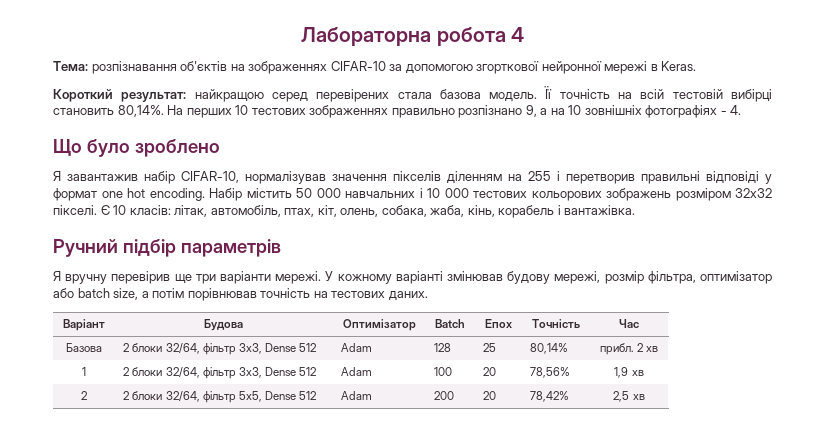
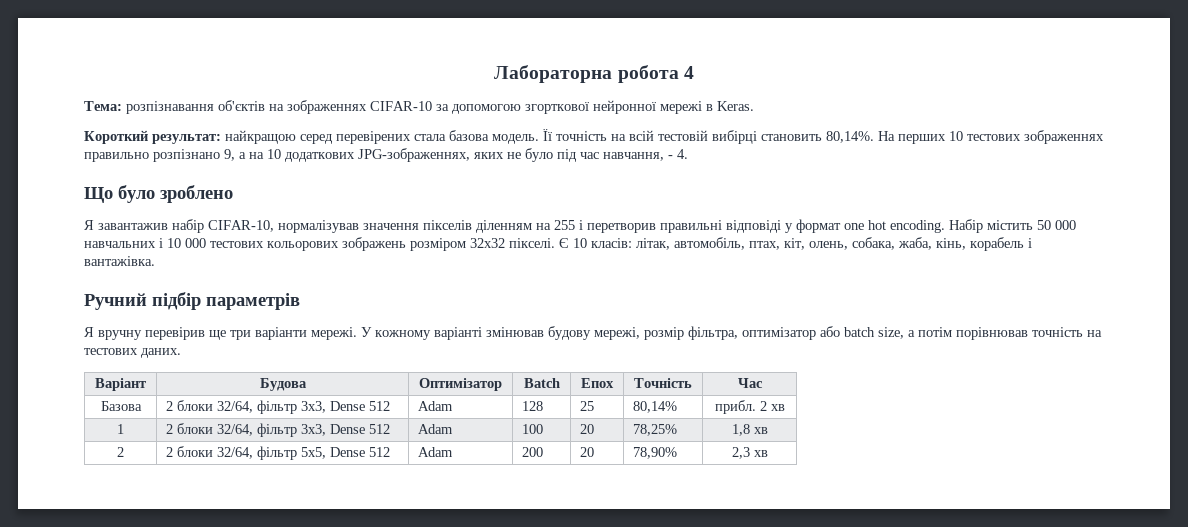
[584,105,718,118] зовнішніх фотографіях -> [285,148,664,162] додаткових JPG-зображеннях, яких не було під час навчання,
[530,367,571,378] [614,367,629,378] 78,56% | 1,9 -> [633,424,678,436] [731,424,750,436] 78,25% | 1,8
[530,391,570,402] [613,391,630,402] 78,42% | 2,5 -> [633,447,678,459] [731,447,750,459] 78,90% | 2,3

